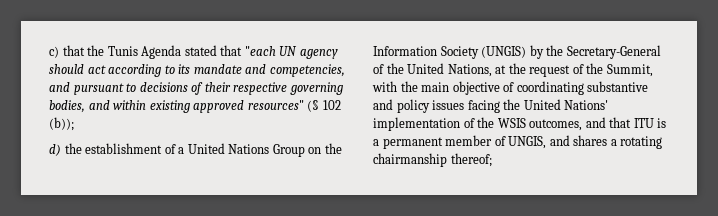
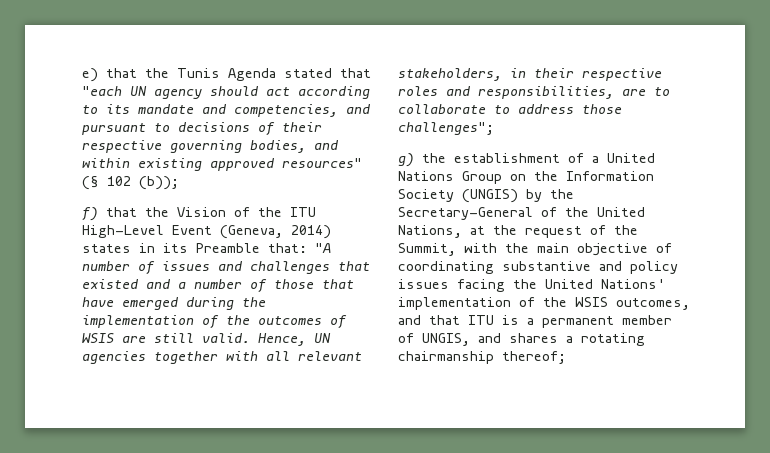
[49,46,59,58] c) -> [82,68,98,82] e)
[49,144,61,156] d) -> [82,207,316,221] [82,225,331,239] [82,243,331,253] [82,261,370,275] [82,279,354,293] [82,297,266,310] [82,315,347,329] [82,333,331,346] [82,351,362,364] [398,68,662,81] [398,86,670,99] [398,104,622,114] [398,122,494,135] [398,153,414,167] f) that the Vision of the ITU High-Level Event (Geneva, 2014) states in its Preamble that: "A number of issues and challenges that existed and a number of those that have emerged during the implementation of the outcomes of WSIS are still valid. Hence, UN agencies together with all relevant stakeholders, in their respective roles and responsibilities, are to collaborate to address those challenges"; // g)

